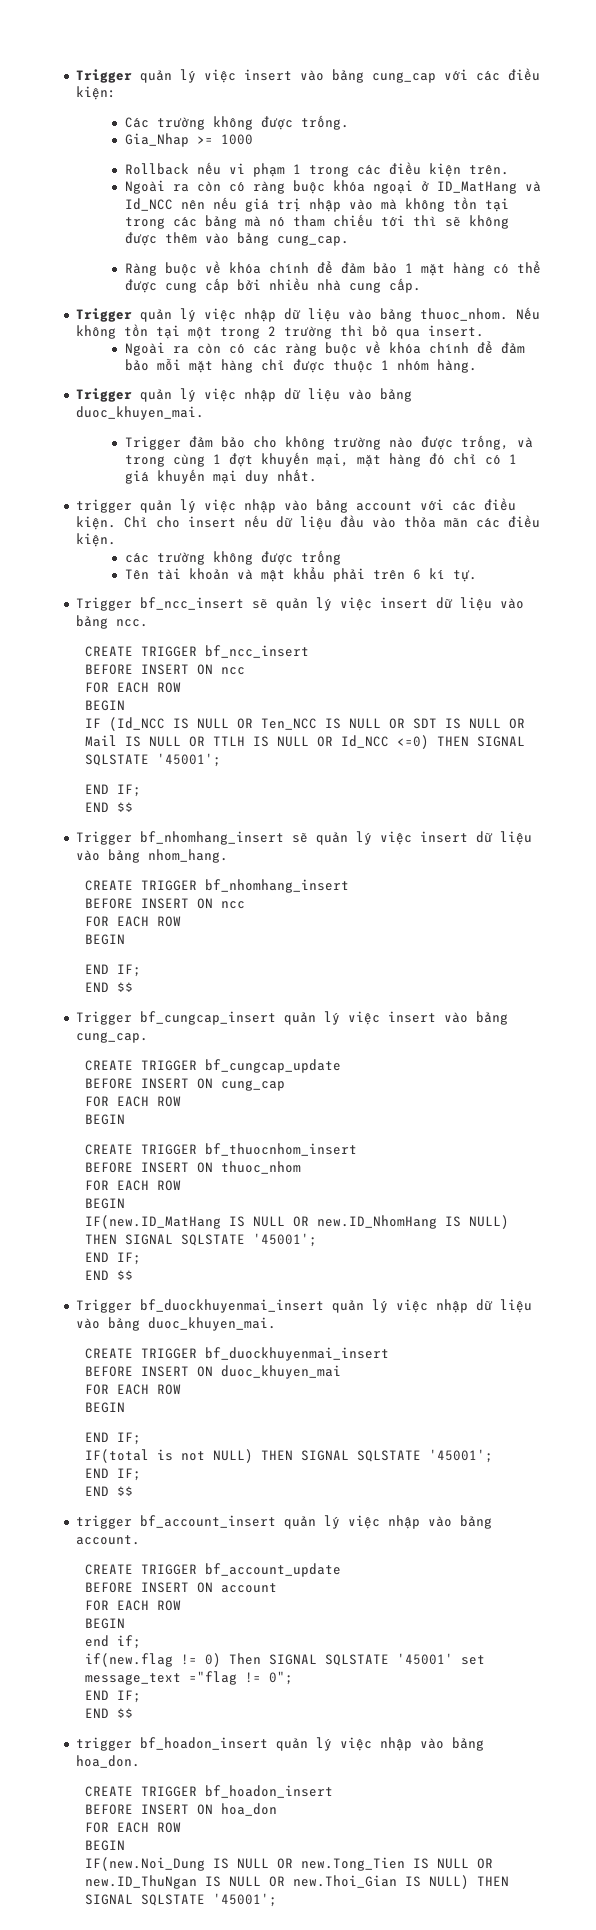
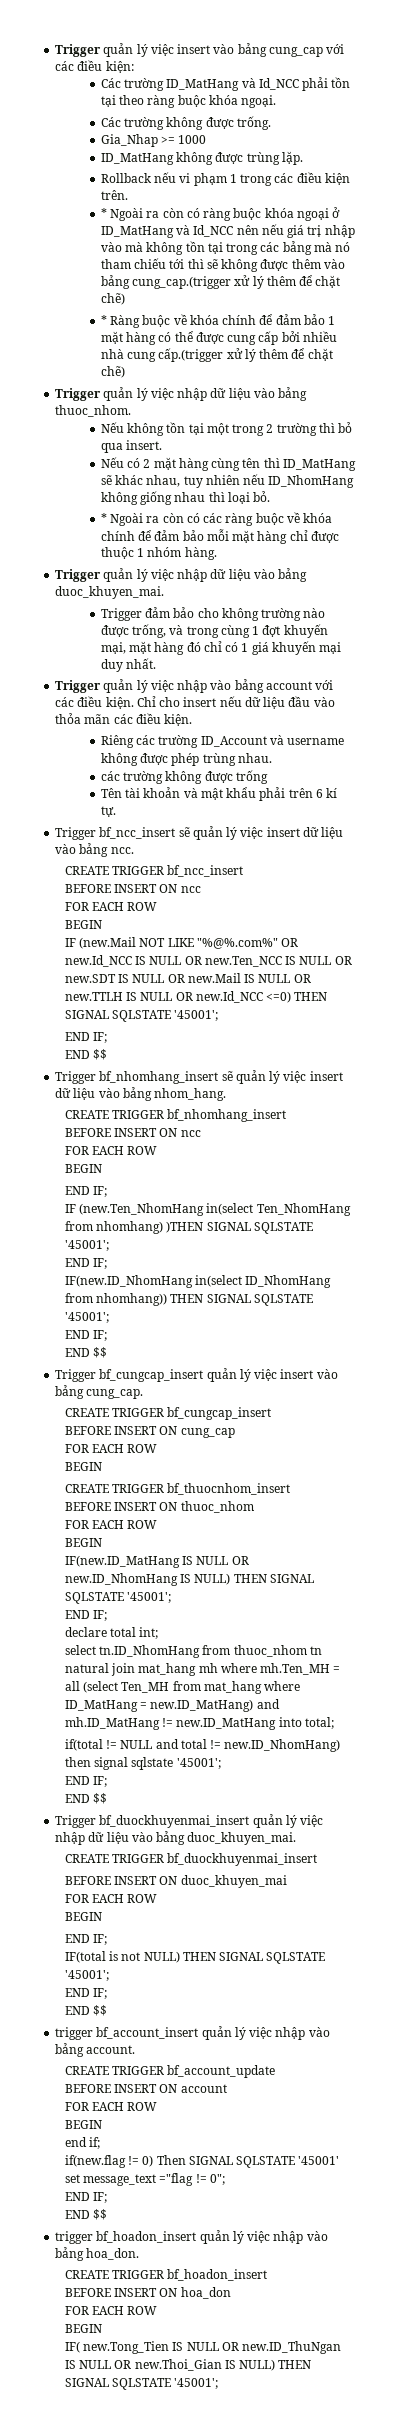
(116, 93) none -> [100,77,351,91] [100,95,277,108] // Các trường ID_MatHang và Id_NCC phải tồn tại theo ràng buộc khóa ngoại.
(253, 139) none -> [100,151,303,165] // ID_MatHang không được trùng lặp.
(509, 170) none -> [100,208,107,218] *
[276,235,349,246] cung_cap. // -> [132,275,341,289] [100,293,125,305] [100,315,107,325] cung_cap.(trigger xử lý thêm để chặt chẽ) // *
[388,278,421,293] cấp. -> [158,348,333,362] [100,366,125,378] cấp.(trigger xử lý thêm để chặt chẽ)
(508, 314) none -> (132, 411) //
(484, 331) none -> [100,457,356,471] [100,474,355,488] [100,491,271,505] [100,513,107,523] Nếu có 2 mặt hàng cùng tên thì ID_MatHang sẽ khác nhau, tuy nhiên nếu ID_NhomHang không giống nhau thì loại bỏ. // *
[75,499,132,513] trigger -> [55,680,102,693] Trigger
(116, 540) none -> [100,735,345,748] [100,753,272,766] // Riêng các trường ID_Account và username không được phép trùng nhau.
[109,717,526,731] [85,735,390,748] (Id_NCC IS NULL OR Ten_NCC IS NULL OR SDT IS NULL OR Mail IS NULL OR TTLH IS NULL OR Id_NCC -> [79,937,299,949] [64,955,352,967] [64,973,311,983] [64,991,263,1003] (new.Mail NOT LIKE "%@%.com%" OR new.Id_NCC IS NULL OR new.Ten_NCC IS NULL OR new.SDT IS NULL OR new.Mail IS NULL OR new.TTLH IS NULL OR new.Id_NCC
(142, 970) none -> [64,1203,351,1216] [64,1221,313,1234] [64,1240,109,1251] [64,1258,108,1269] [64,1275,332,1288] [64,1293,313,1306] [64,1312,109,1323] [64,1330,108,1341] // IF (new.Ten_NhomHang in(select Ten_NhomHang from nhomhang) )THEN SIGNAL SQLSTATE '45001'; // END IF; // IF(new.ID_NhomHang in(select ID_NhomHang from nhomhang)) THEN SIGNAL SQLSTATE '45001'; // END IF;
[205,1059,342,1073] bf_cungcap_update -> [167,1407,272,1420] bf_cungcap_insert
(142, 1258) none -> [64,1627,159,1639] [64,1645,322,1658] [64,1663,341,1676] [64,1681,301,1694] [64,1699,280,1712] [64,1717,334,1730] [64,1739,341,1752] [64,1757,221,1770] [64,1776,108,1787] // declare total int; // select tn.ID_NhomHang from thuoc_nhom tn natural join mat_hang mh where mh.Ten_MH = all (select Ten_MH from mat_hang where ID_MatHang = new.ID_MatHang) and mh.ID_MatHang != new.ID_MatHang into total; // if(total != NULL and total != new.ID_NhomHang) then signal sqlstate '45001'; // END IF;
[85,1857,294,1871] IF(new.Noi_Dung IS NULL OR -> [64,2341,80,2353] IF(

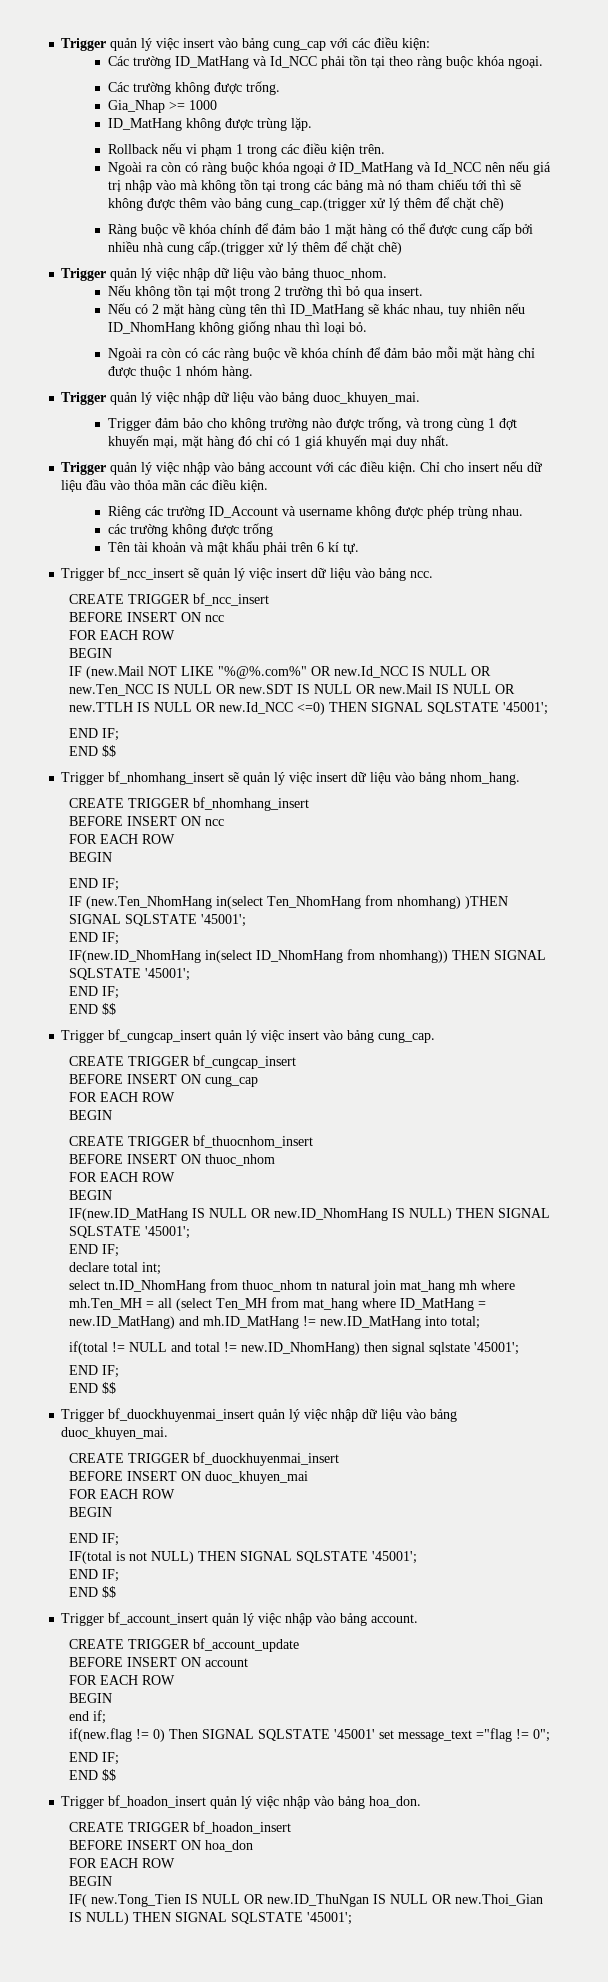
[100,208,107,218] * -> (385, 149) none
[100,315,107,325] * -> (504, 204) none
[100,513,107,523] * -> (367, 327) none
[55,2027,94,2040] trigger -> [61,1613,105,1626] Trigger
[55,2231,94,2244] trigger -> [61,1796,105,1809] Trigger

